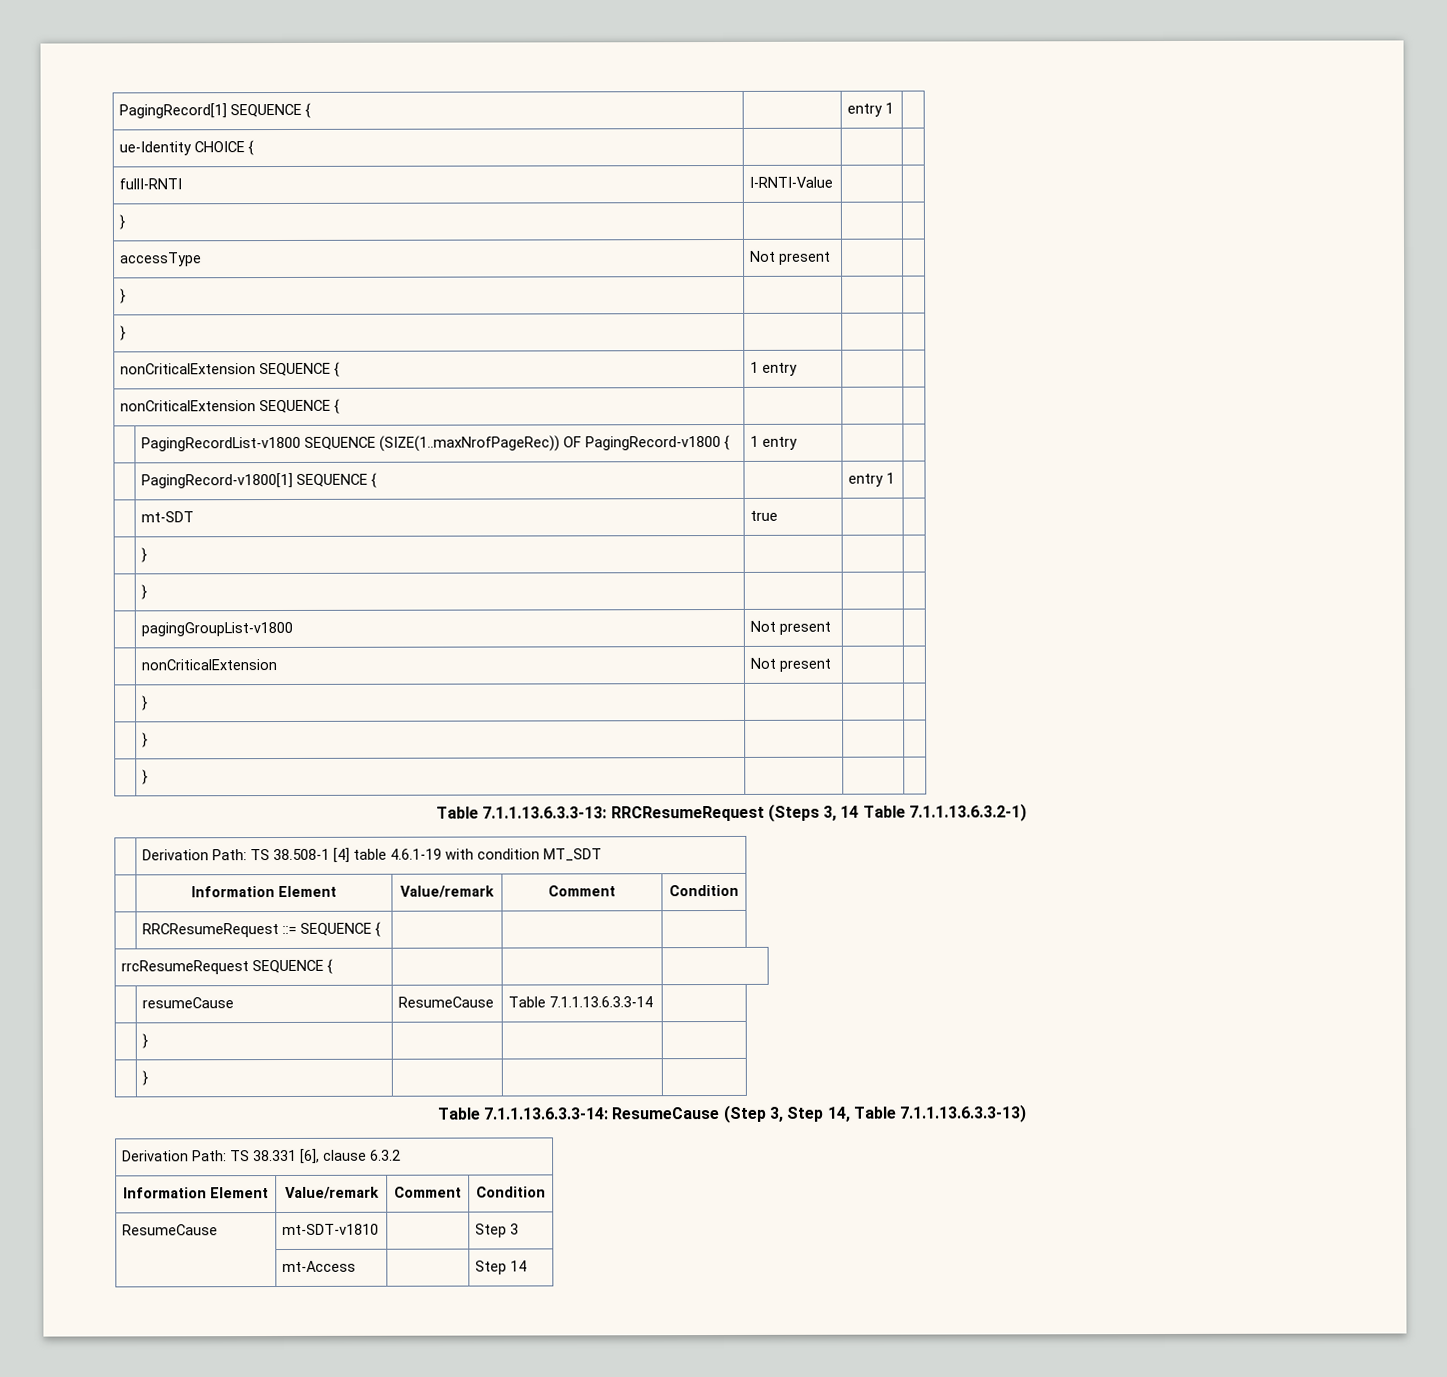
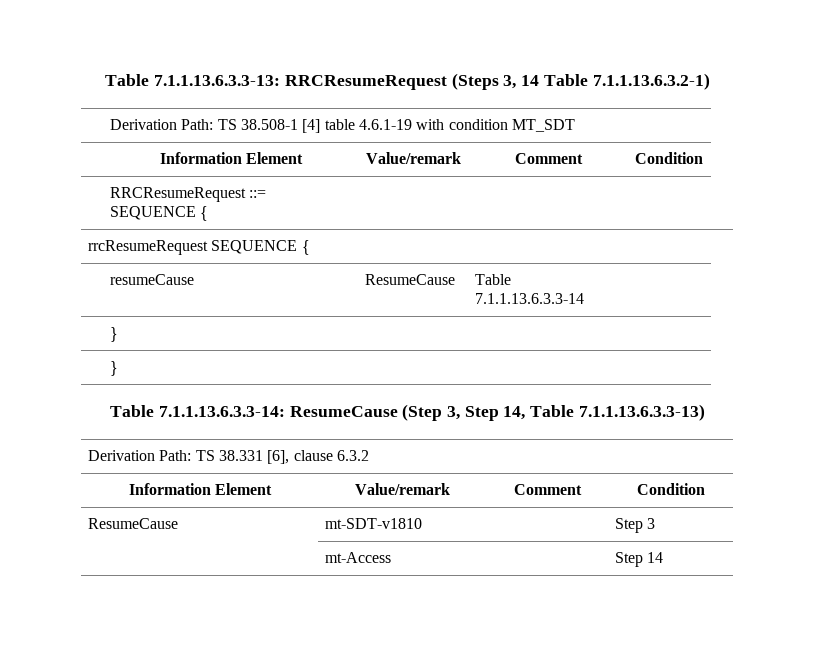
[118,102,311,119] [846,102,894,117] [118,140,254,156] [118,178,182,190] [748,176,833,188] [118,214,125,230] [119,252,202,267] [749,250,831,265] [119,288,126,304] [119,325,126,341] [119,361,340,377] [749,361,798,376] [119,398,340,414] [140,434,730,452] [749,435,798,450] [140,472,377,489] [847,472,895,487] [140,511,194,523] [749,510,778,521] [140,547,147,563] [140,584,147,600] [140,621,293,637] [749,620,831,635] [140,659,277,671] [749,657,831,672] [141,695,148,711] [141,732,148,748] [141,769,148,785] PagingRecord[1] SEQUENCE { | | entry 1 | // ue-Identity CHOICE { | | | // fullI-RNTI | I-RNTI-Value | | // } | | | // accessType | Not present | | // } | | | // } | | | // nonCriticalExtension SEQUENCE { | 1 entry | | // nonCriticalExtension SEQUENCE { | | | // | PagingRecordList-v1800 SEQUENCE (SIZE(1..maxNrofPageRec)) OF PagingRecord-v1800 { | 1 entry | | // | PagingRecord-v1800[1] SEQUENCE { | | entry 1 | // | mt-SDT | true | | // | } | | | // | } | | | // | pagingGroupList-v1800 | Not present | | // | nonCriticalExtension | Not present | | // | } | | | // | } | | | // | } | | | // -> (105, 80) none

